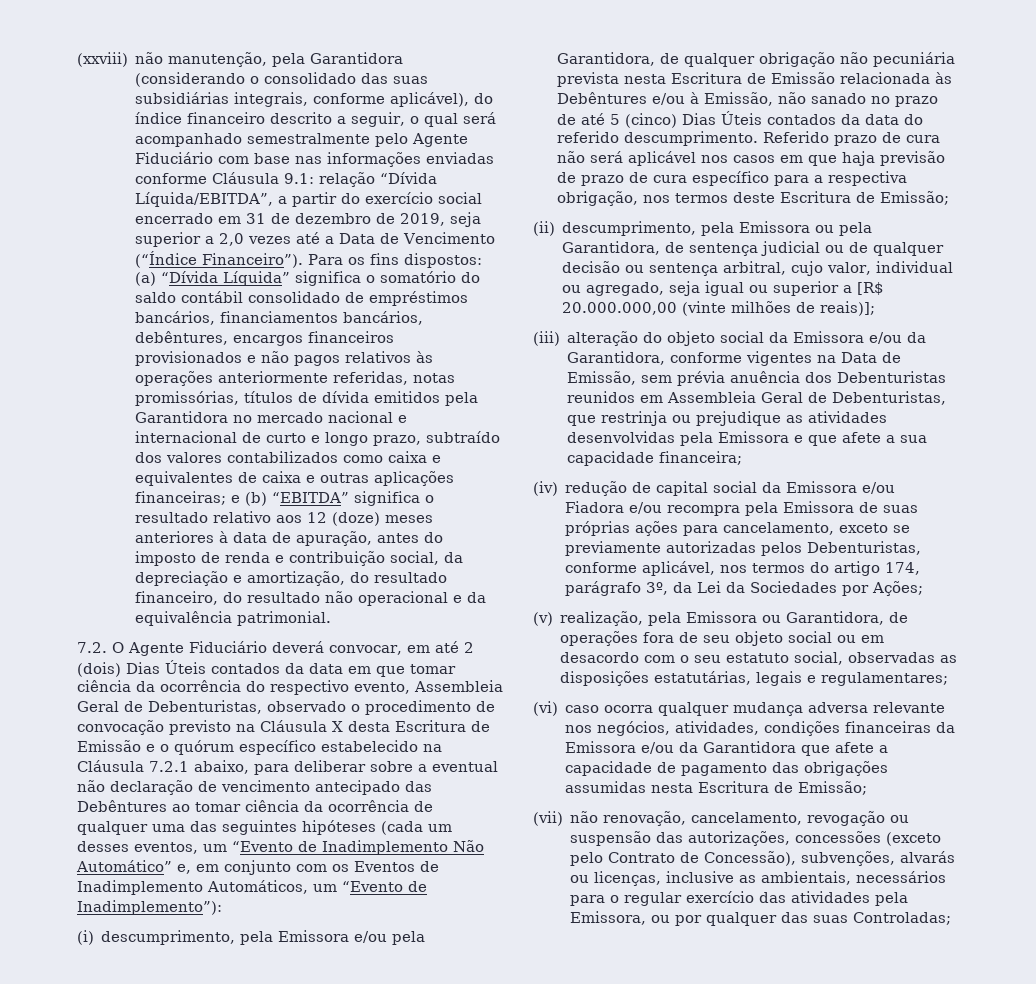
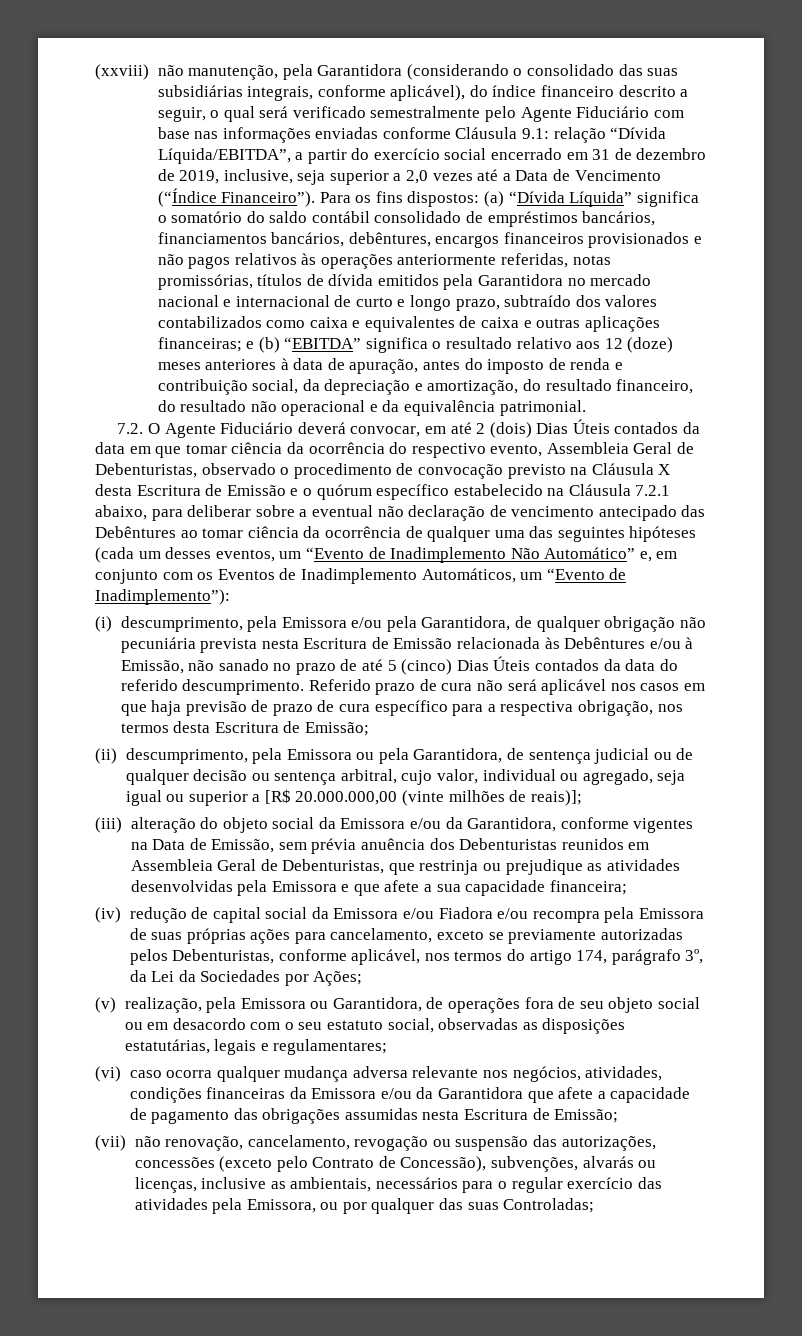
[135,133,243,147] acompanhado -> [292,106,366,118] verificado
(446, 219) none -> [223,169,293,184] inclusive,
[733,192,776,203] deste -> [173,721,211,733] desta

